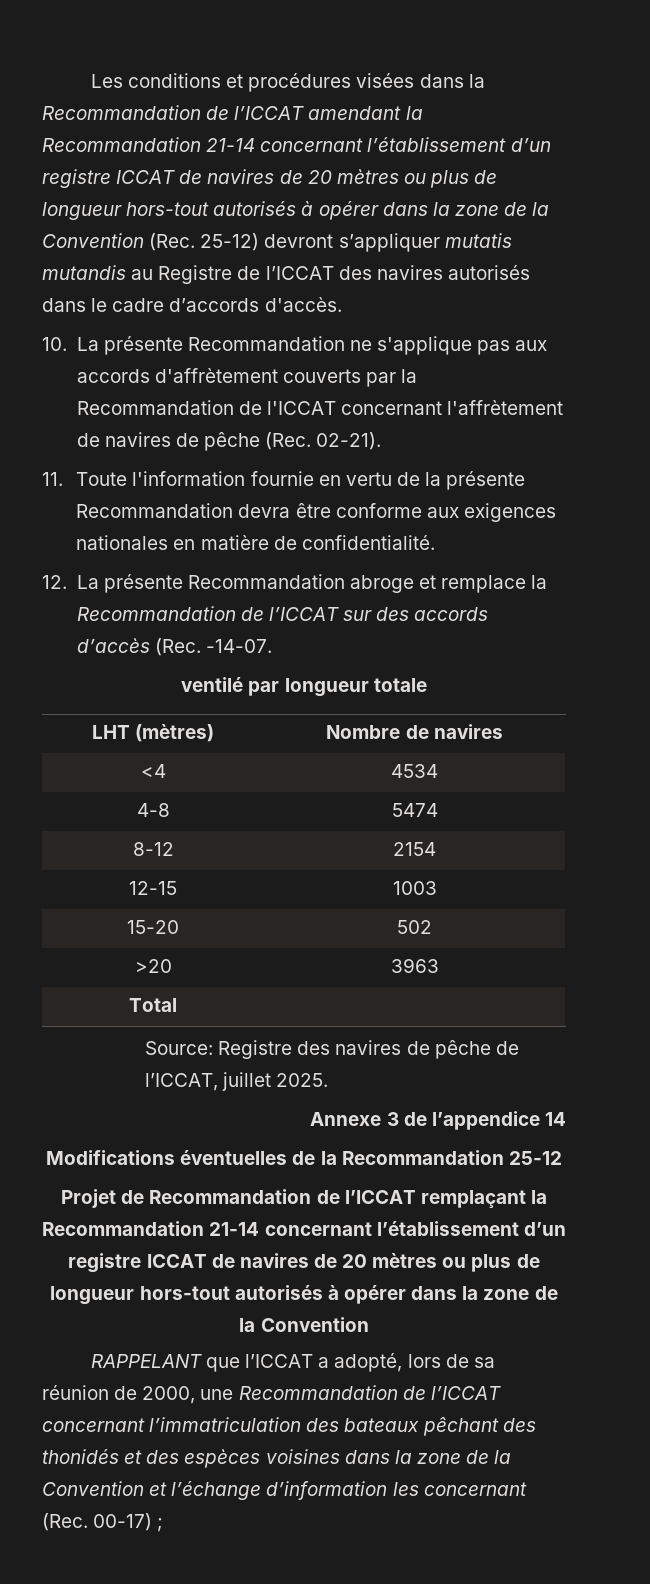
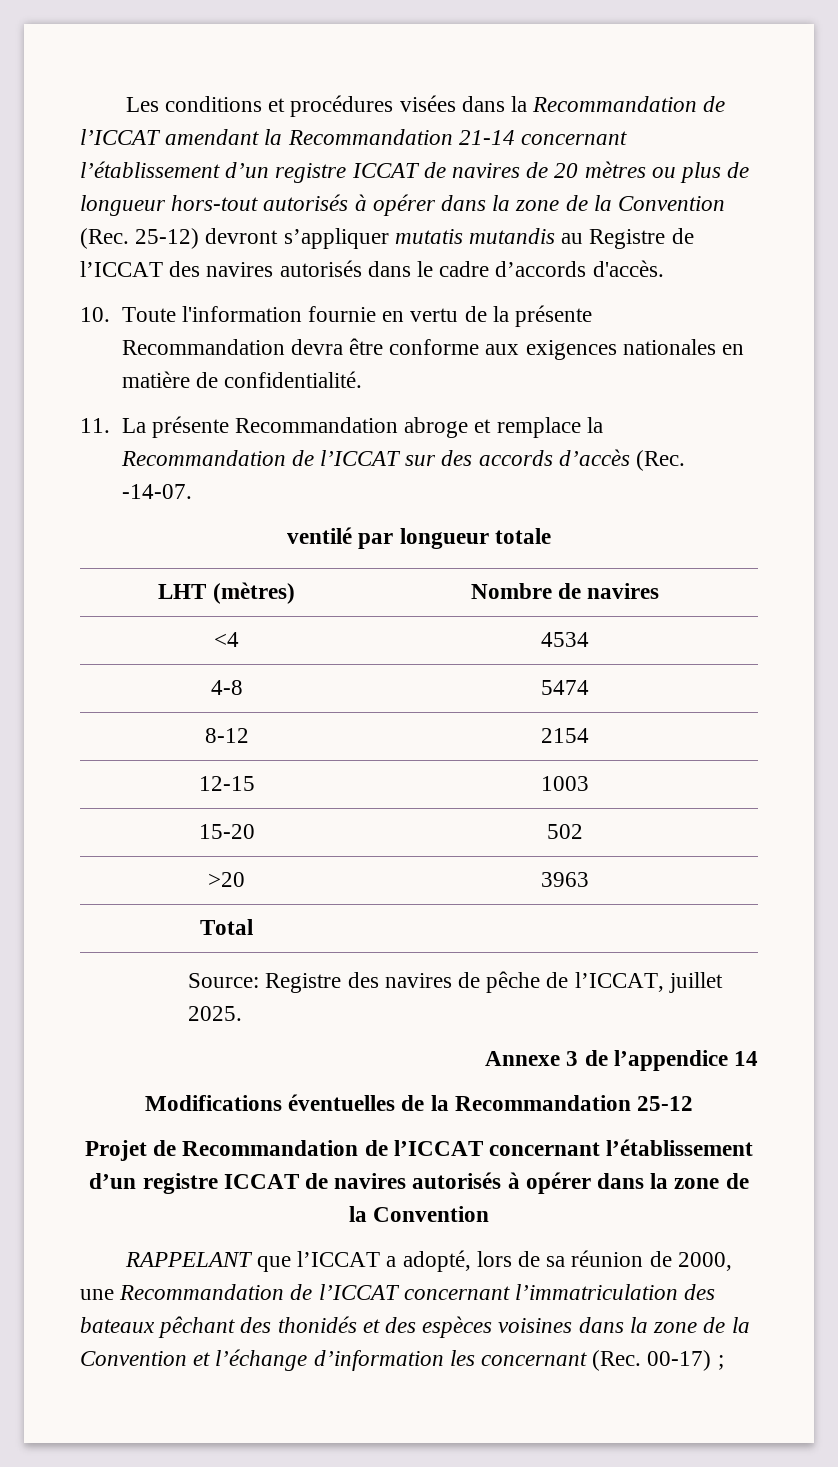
[76,336,548,355] [76,368,418,387] [76,400,564,415] [76,432,382,451] [42,472,63,486] La présente Recommandation ne s'applique pas aux accords d'affrètement couverts par la Recommandation de l'ICCAT concernant l'affrètement de navires de pêche (Rec. 02-21). // 11. -> (110, 314) none
[42,575,67,589] 12. -> [80,418,110,433] 11.
[420,1190,547,1208] [42,1221,566,1236] [68,1253,540,1273] [50,1286,230,1305] remplaçant la Recommandation 21-14 concernant l’établissement d’un registre ICCAT de navires de 20 mètres ou plus de longueur hors-tout -> [488,1139,754,1156] [89,1173,407,1194] concernant l’établissement d’un registre ICCAT de navires

